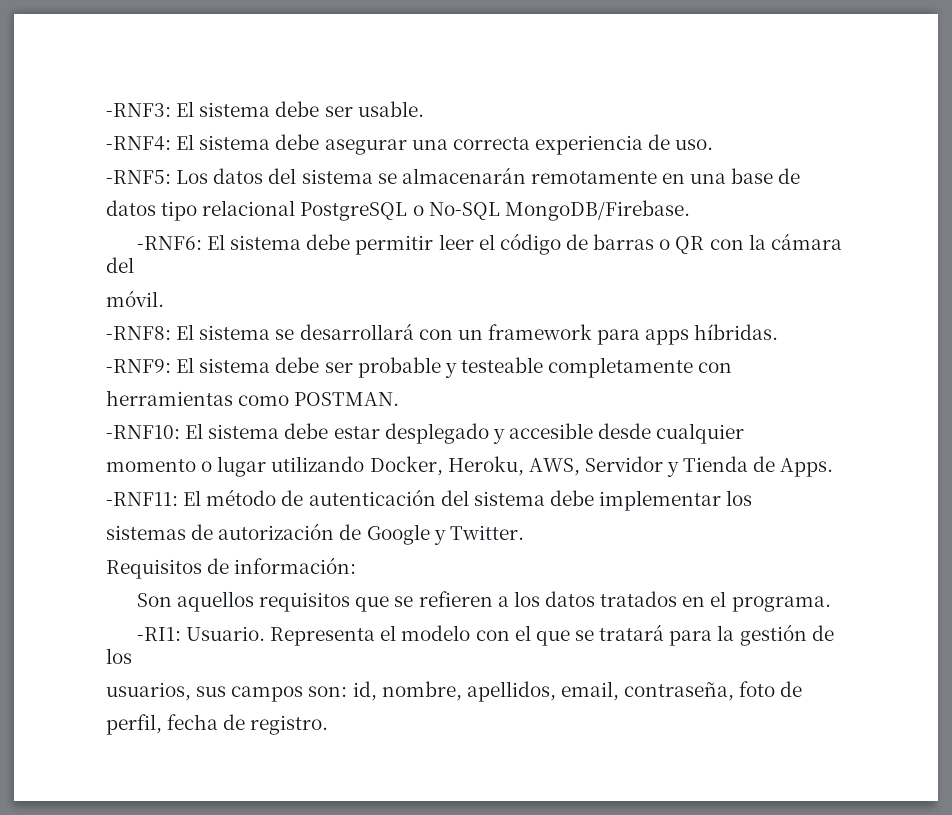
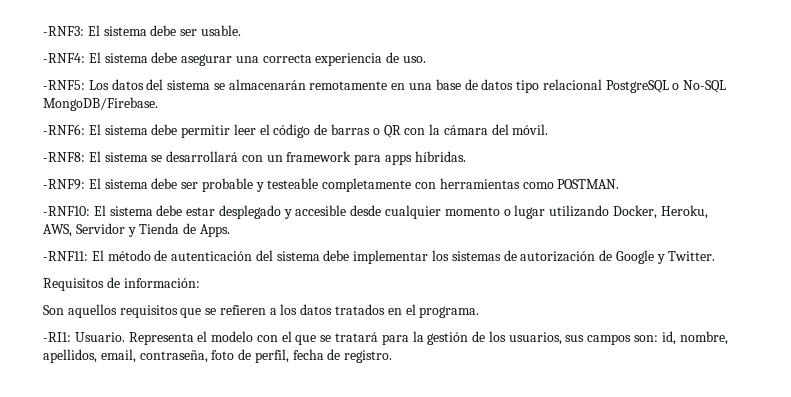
(801, 176) // -> (478, 84) none
(134, 265) // -> (509, 129) none
(733, 367) // -> (437, 185) none
(745, 433) // -> (442, 212) none
(753, 498) // -> (450, 255) none
(132, 656) // -> (506, 336) none
(803, 689) // -> (252, 354) none

